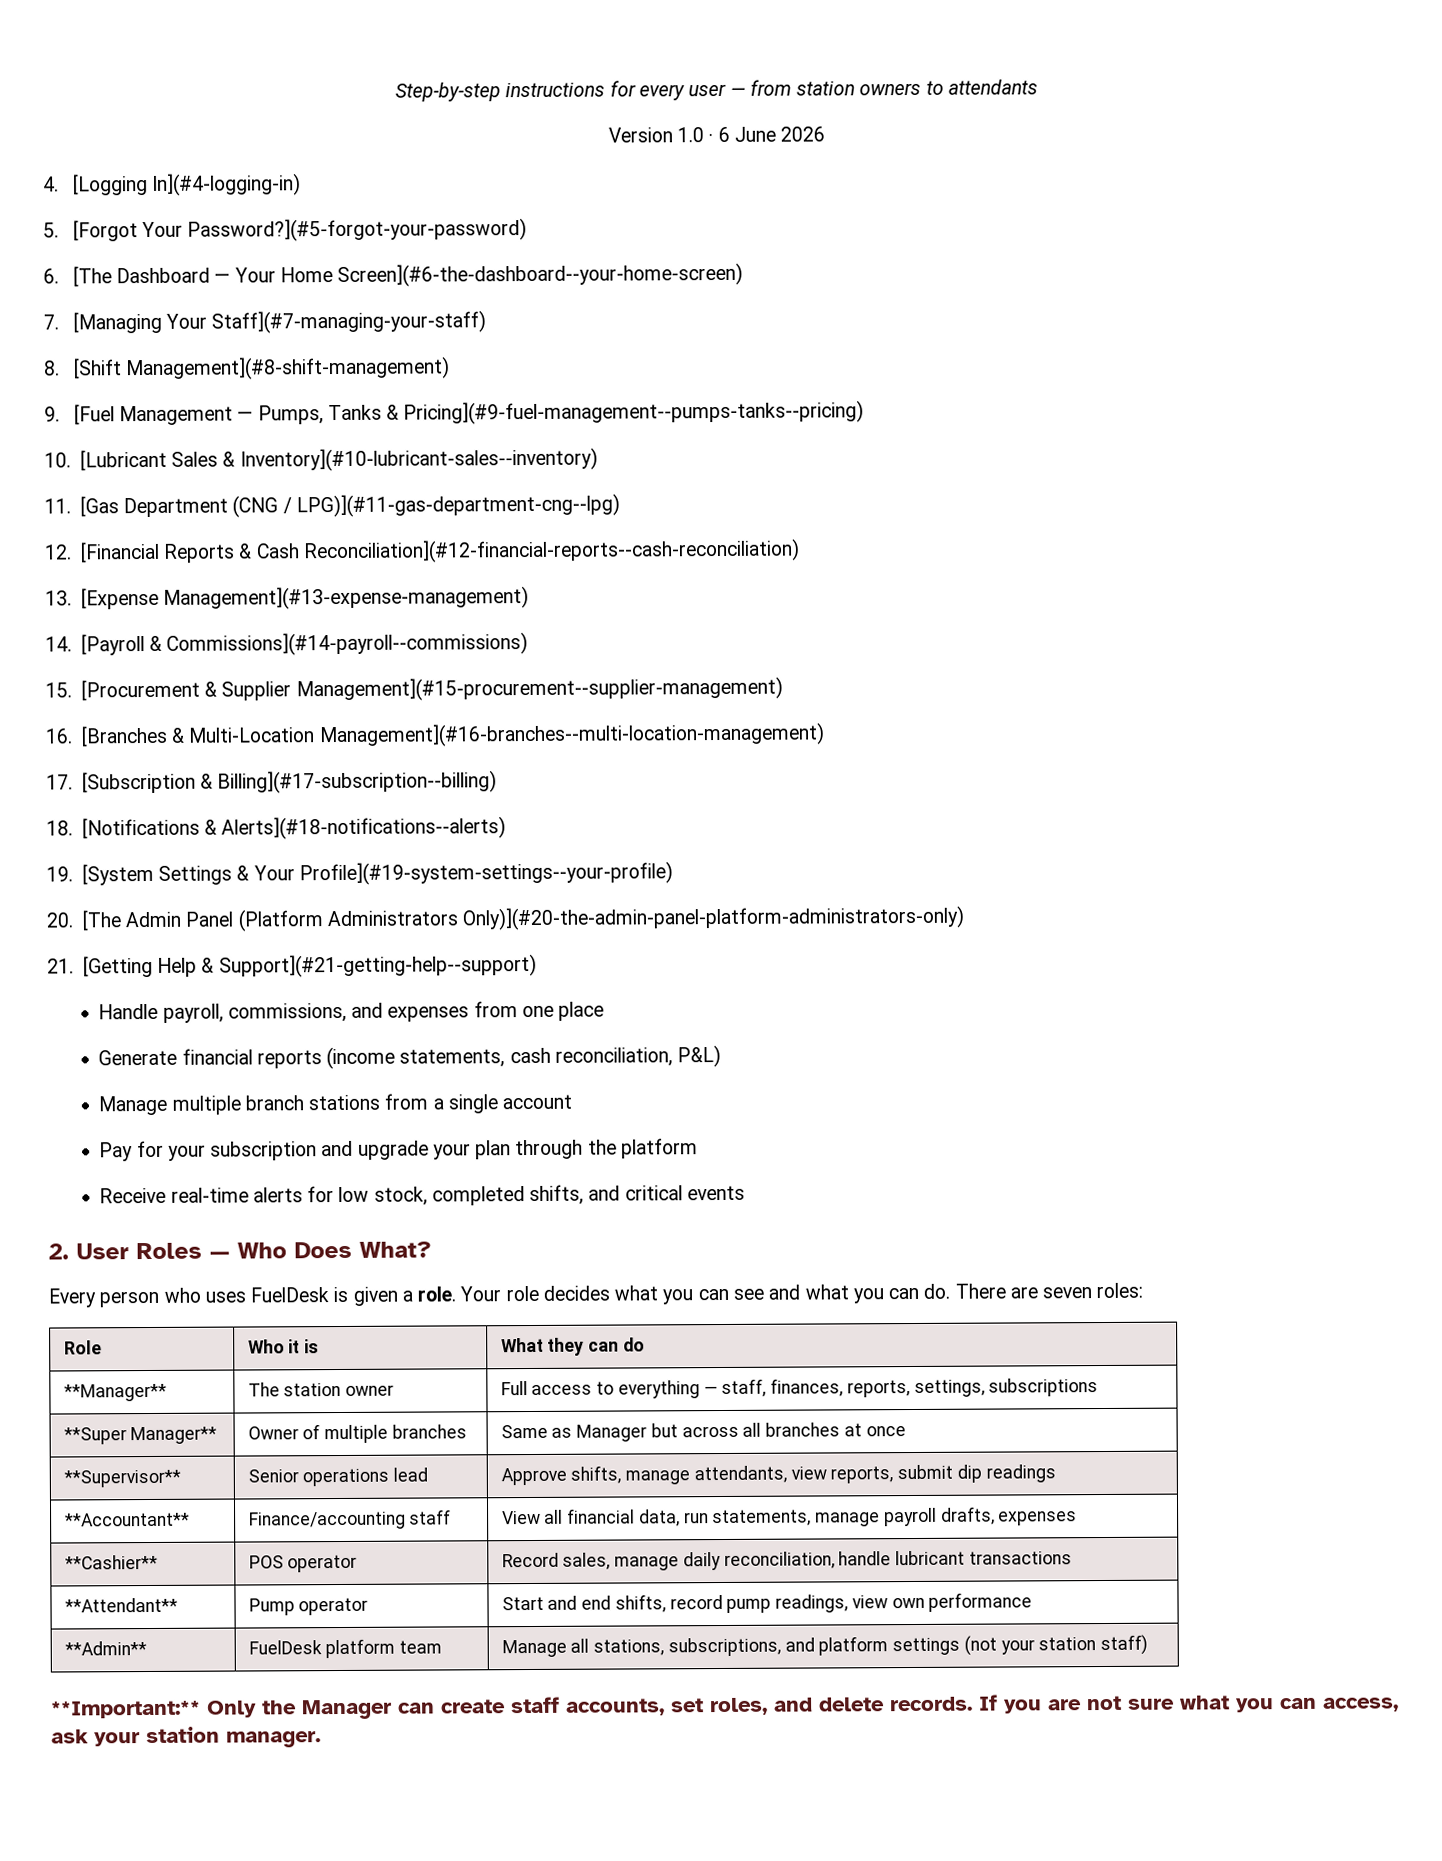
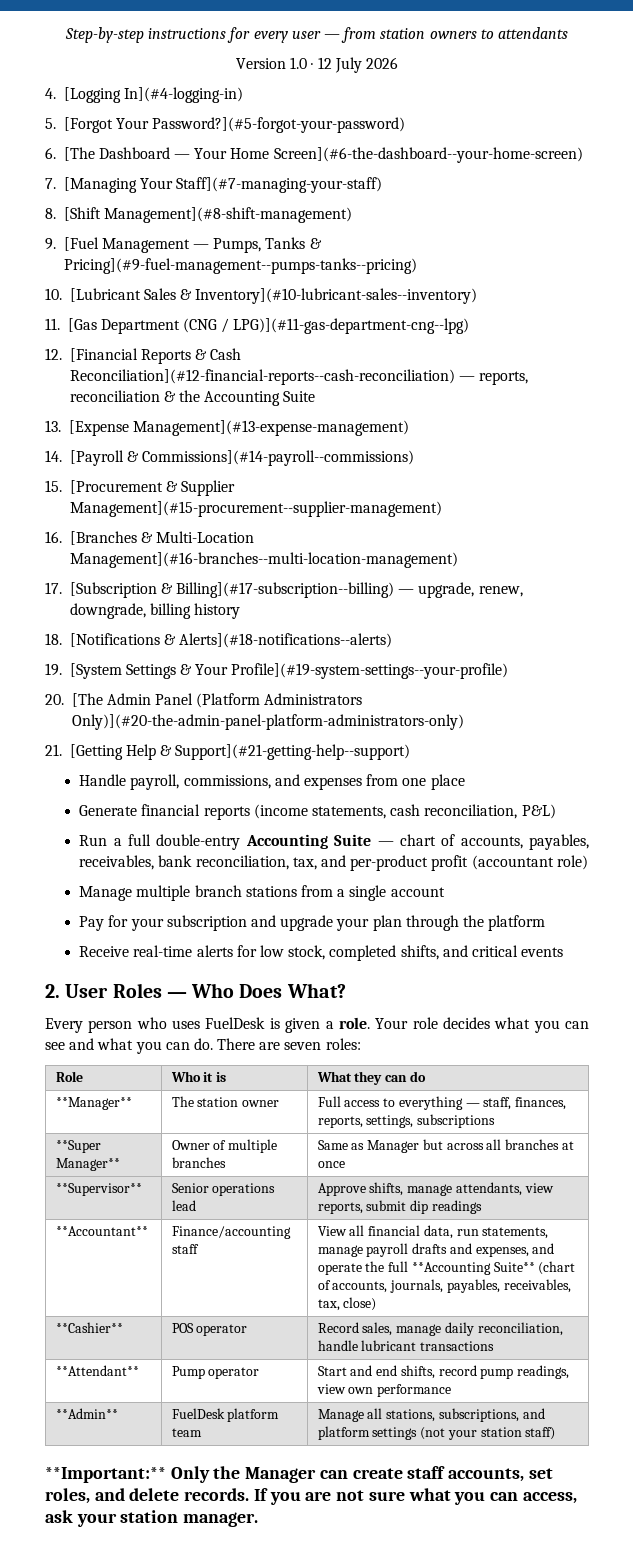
[717,126,776,143] 6 June -> [317,57,362,73] 12 July
(800, 551) none -> [458,371,529,385] [69,390,316,406] — reports, reconciliation & the Accounting Suite
(498, 782) none -> [398,582,523,598] [69,603,241,619] — upgrade, renew, downgrade, billing history
(722, 1056) none -> [79,834,589,850] [79,855,588,871] // Run a full double-entry Accounting Suite — chart of accounts, payables, receivables, bank reconciliation, tax, and per-product profit (accountant role)
[940,1506,1078,1526] drafts, expenses -> [412,1243,555,1257] [317,1261,576,1275] [317,1279,571,1293] [317,1297,377,1311] drafts and expenses, and operate the full **Accounting Suite** (chart of accounts, journals, payables, receivables, tax, close)

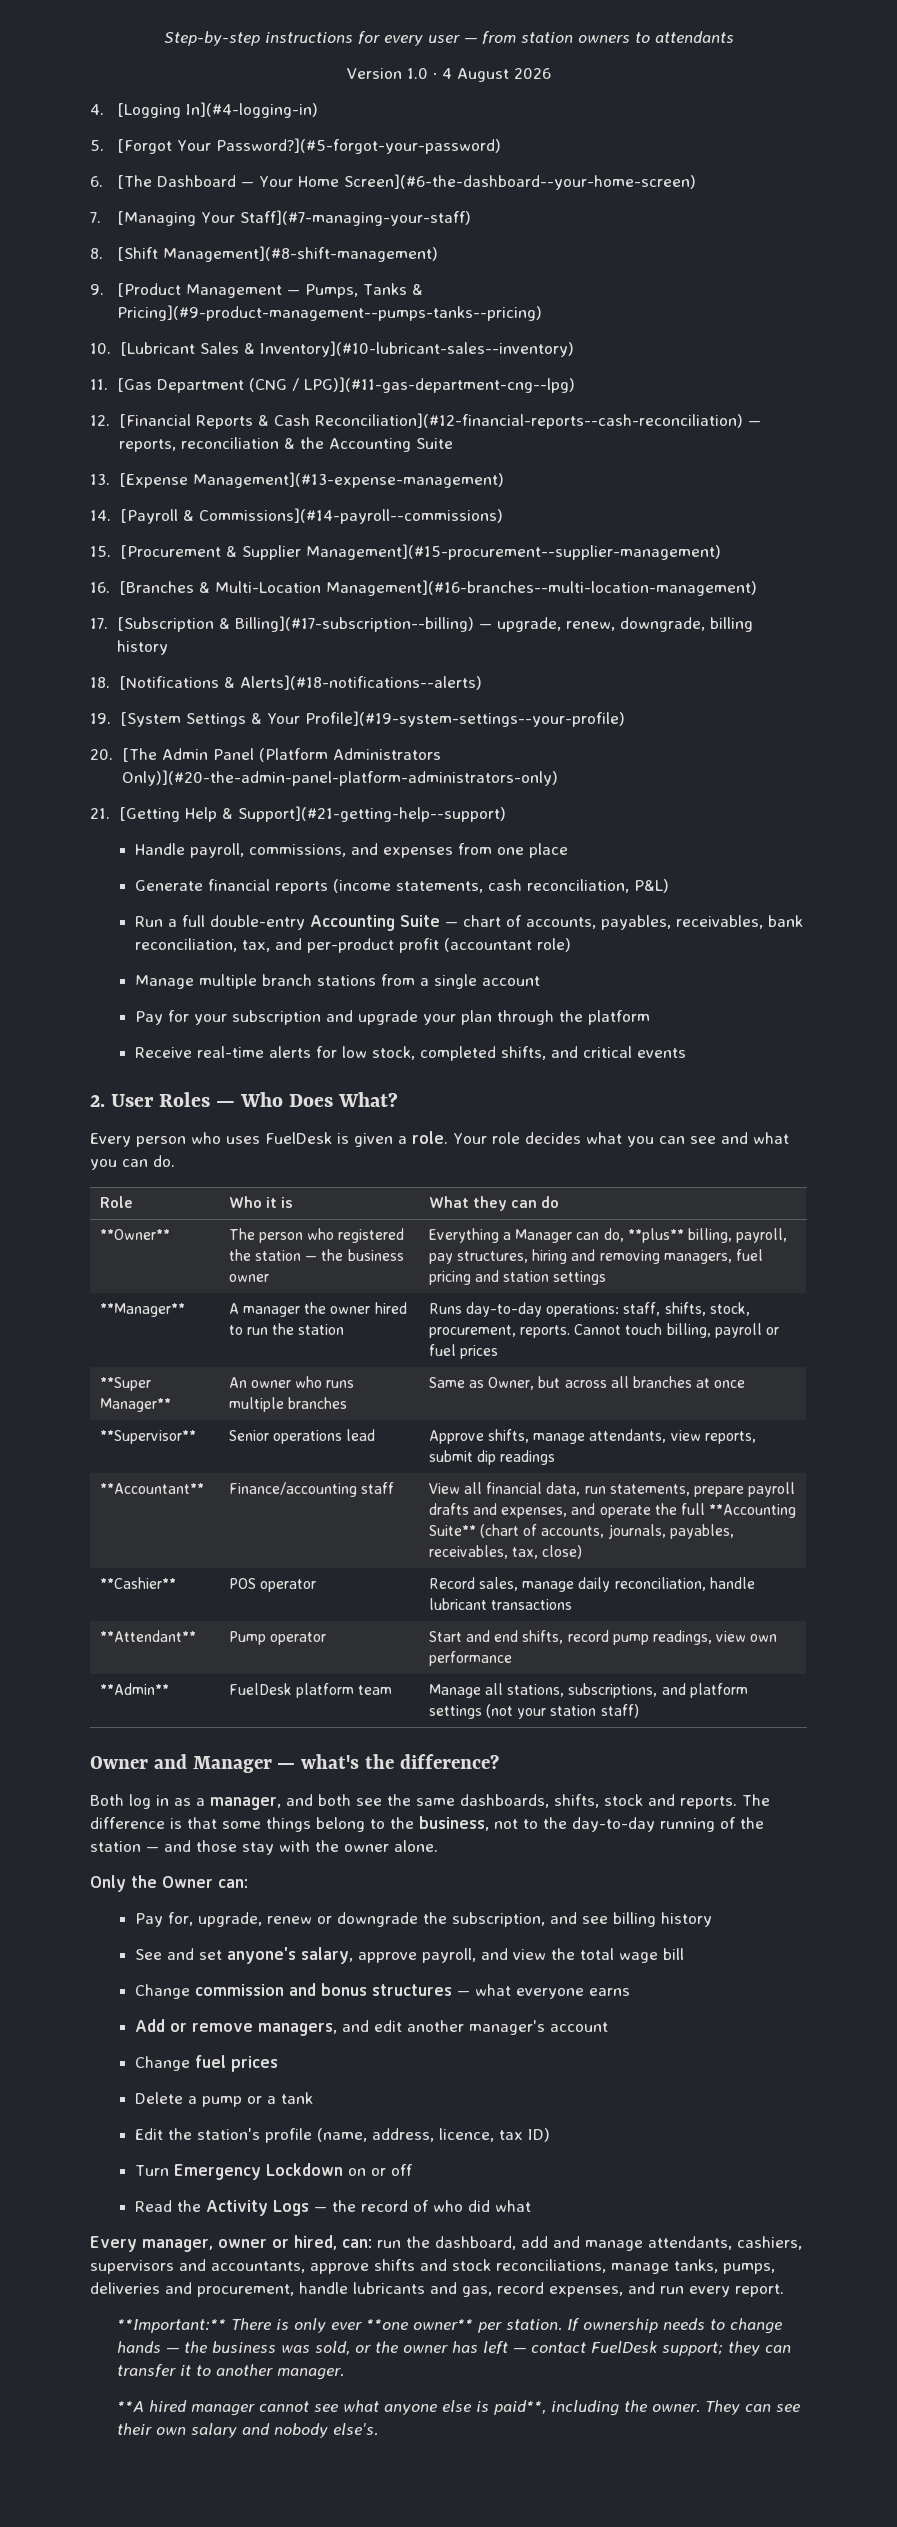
[317,57,362,73] 12 July -> [441,68,509,82] 4 August
[63,237,99,251] [Fuel -> [116,283,181,297] [Product
[63,258,417,274] Pricing](#9-fuel-management--pumps-tanks--pricing) -> [116,305,542,321] Pricing](#9-product-management--pumps-tanks--pricing)
[217,1038,361,1050] There are seven roles: -> (175, 1161) none
[55,1097,132,1110] [171,1096,280,1107] [317,1096,567,1110] [317,1114,496,1128] [55,1140,101,1153] [55,1158,120,1171] [171,1140,227,1150] **Manager** | The station owner | Full access to everything — staff, finances, reports, settings, subscriptions // **Super Manager** | Owner of -> [99,1229,170,1240] [228,1228,405,1243] [228,1249,404,1261] [228,1274,269,1282] [428,1228,788,1243] [428,1249,763,1264] [428,1270,607,1285] [99,1303,185,1317] [228,1302,407,1317] [228,1323,345,1335] [428,1302,750,1317] [428,1323,779,1338] [428,1344,499,1359] [99,1377,151,1391] [99,1398,171,1412] [228,1376,355,1388] **Owner** | The person who registered the station — the business owner | Everything a Manager can do, **plus** billing, payroll, pay structures, hiring and removing managers, fuel pricing and station settings // **Manager** | A manager the owner hired to run the station | Runs day-to-day operations: staff, shifts, stock, procurement, reports. Cannot touch billing, payroll or fuel prices // **Super Manager** | An owner who runs
[367,1140,420,1153] Manager -> [488,1377,535,1390] Owner,
[317,1245,363,1257] manage -> [693,1486,744,1497] prepare
[45,1466,553,1483] [45,1488,577,1505] [45,1510,259,1527] **Important:** Only the Manager can create staff accounts, set roles, and delete records. If you are not sure what you can access, ask your station manager. -> [90,1754,499,1773] [90,1794,770,1810] [90,1816,764,1832] [90,1840,438,1855] [90,1875,248,1892] [135,1912,713,1927] [135,1947,685,1964] [135,1983,631,1999] [135,2019,609,2036] [135,2055,279,2072] [135,2092,314,2107] [135,2128,551,2143] [135,2163,414,2180] [135,2200,532,2216] [90,2235,802,2252] [90,2259,775,2274] [90,2282,784,2297] [116,2318,782,2334] [116,2341,791,2356] [116,2364,344,2380] [116,2400,800,2416] [116,2423,378,2438] Owner and Manager — what's the difference? // Both log in as a manager, and both see the same dashboards, shifts, stock and reports. The difference is that some things belong to the business, not to the day-to-day running of the station — and those stay with the owner alone. // Only the Owner can: // Pay for, upgrade, renew or downgrade the subscription, and see billing history // See and set anyone's salary, approve payroll, and view the total wage bill // Change commission and bonus structures — what everyone earns // Add or remove managers, and edit another manager's account // Change fuel prices // Delete a pump or a tank // Edit the station's profile (name, address, licence, tax ID) // Turn Emergency Lockdown on or off // Read the Activity Logs — the record of who did what // Every manager, owner or hired, can: run the dashboard, add and manage attendants, cashiers, supervisors and accountants, approve shifts and stock reconciliations, manage tanks, pumps, deliveries and procurement, handle lubricants and gas, record expenses, and run every report. // **Important:** There is only ever **one owner** per station. If ownership needs to change hands — the business was sold, or the owner has left — contact FuelDesk support; they can transfer it to another manager. // **A hired manager cannot see what anyone else is paid**, including the owner. They can see their own salary and nobody else's.

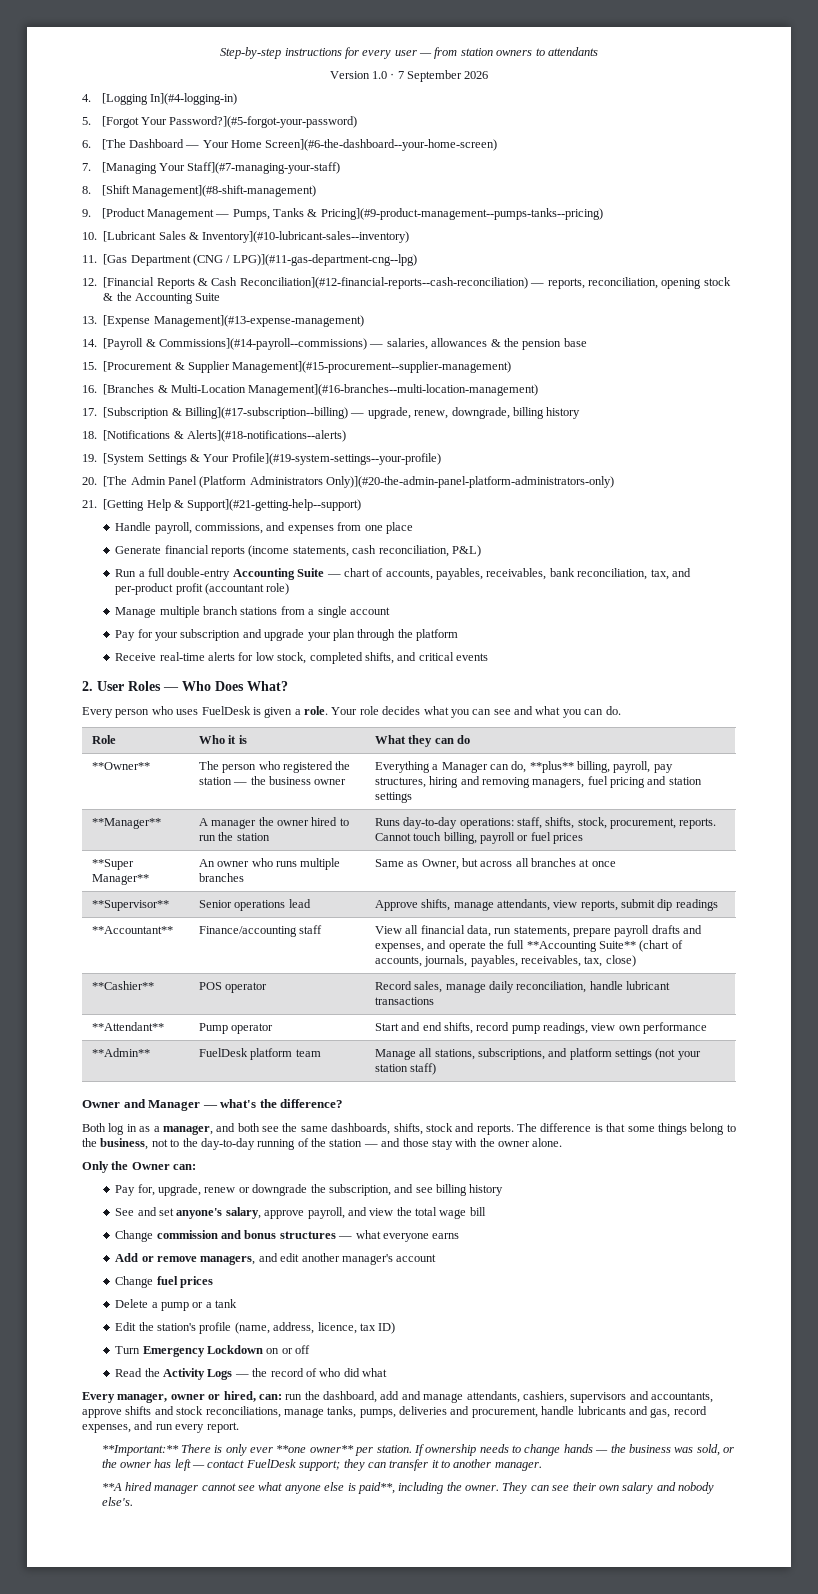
[441,68,509,82] 4 August -> [397,70,463,82] 7 September
[180,437,279,449] reconciliation -> [587,277,731,289] reconciliation, opening stock
(503, 516) none -> [369,338,587,350] — salaries, allowances & the pension base

